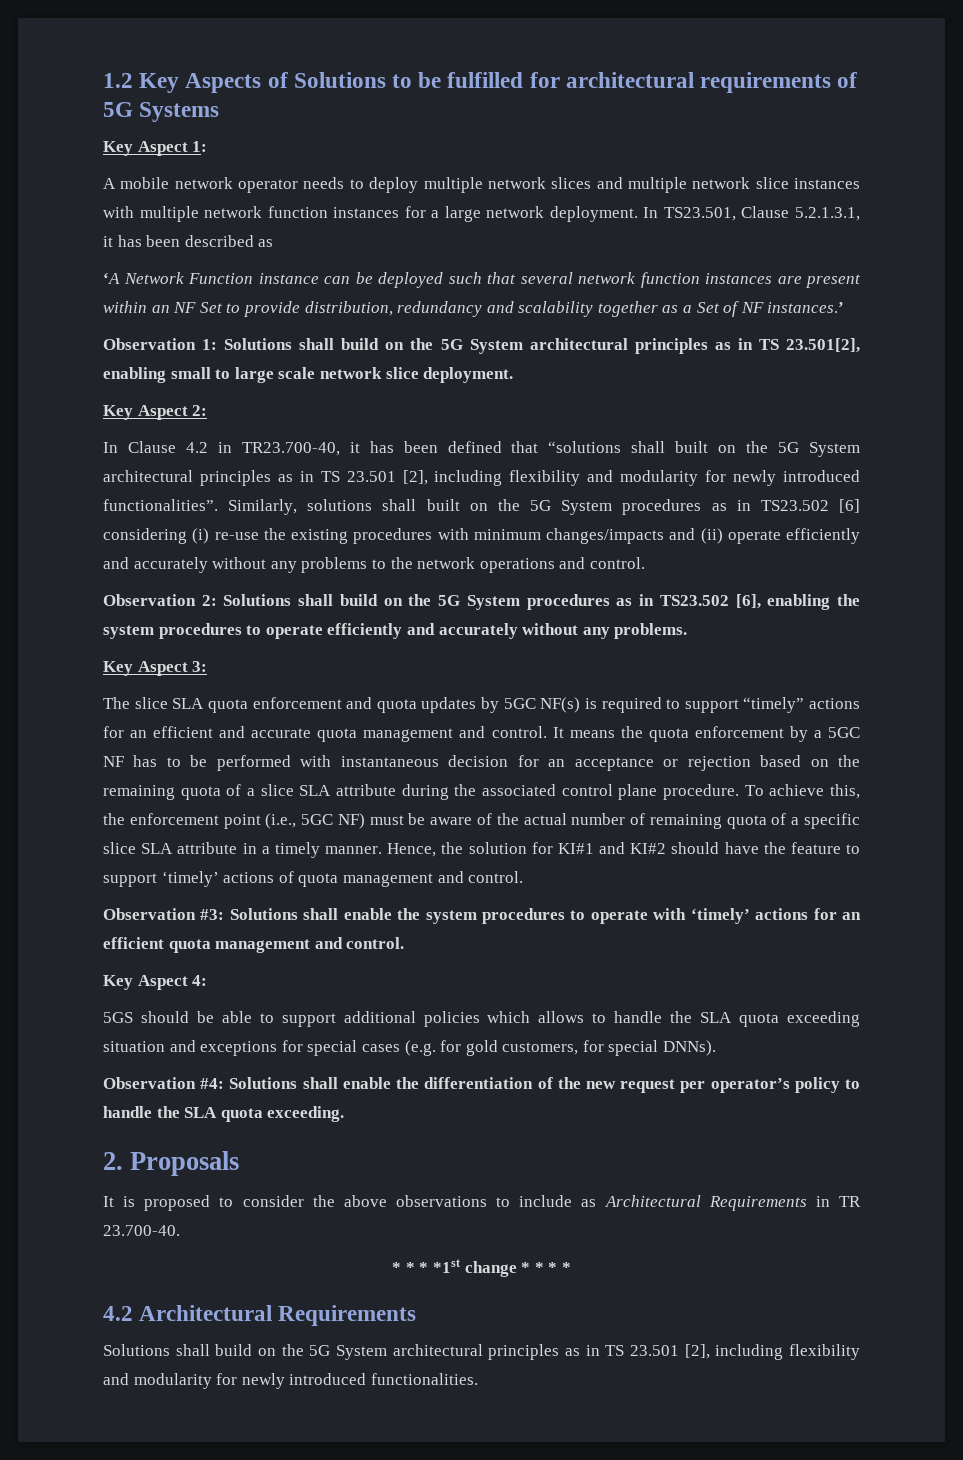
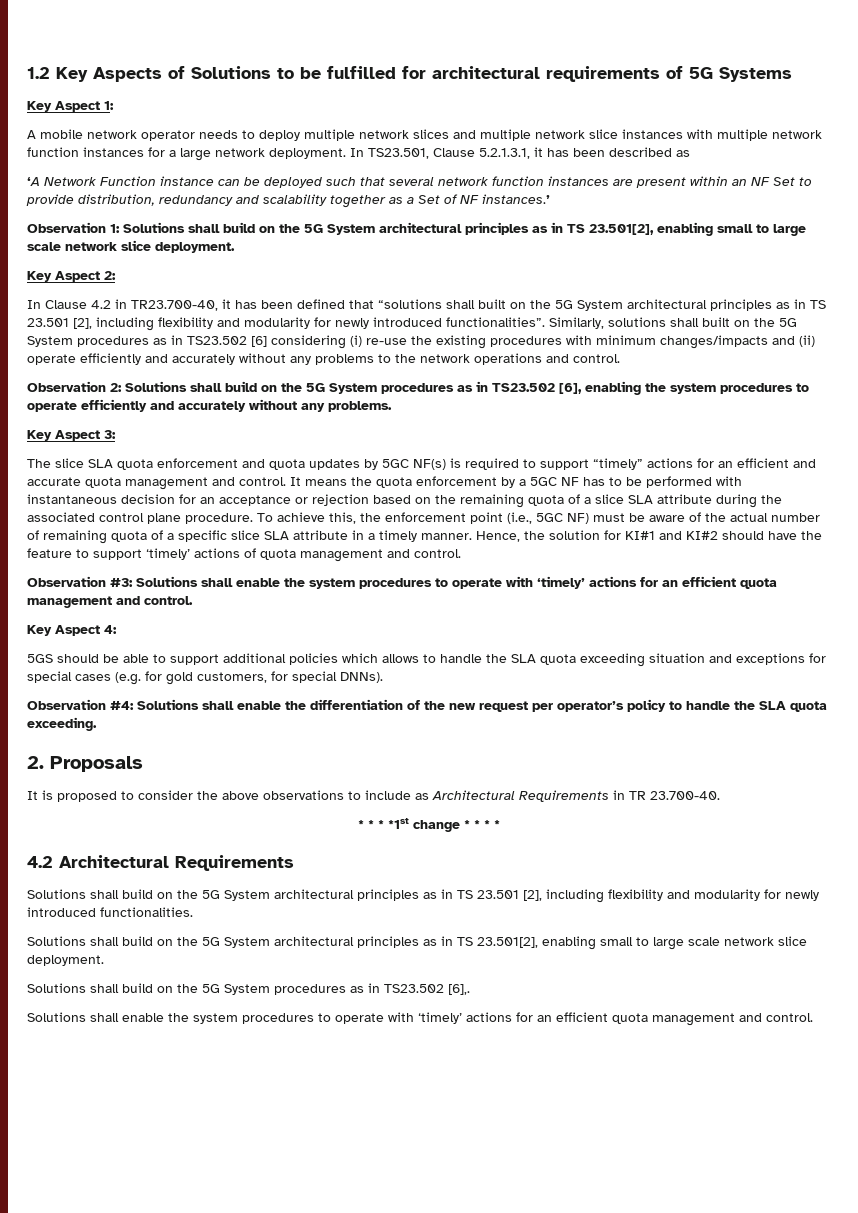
(478, 1379) none -> [27,936,807,950] [27,955,104,966] [27,983,470,995] [27,1012,813,1026] // Solutions shall build on the 5G System architectural principles as in TS 23.501[2], enabling small to large scale network slice deployment. // Solutions shall build on the 5G System procedures as in TS23.502 [6],. // Solutions shall enable the system procedures to operate with ‘timely’ actions for an efficient quota management and control.

